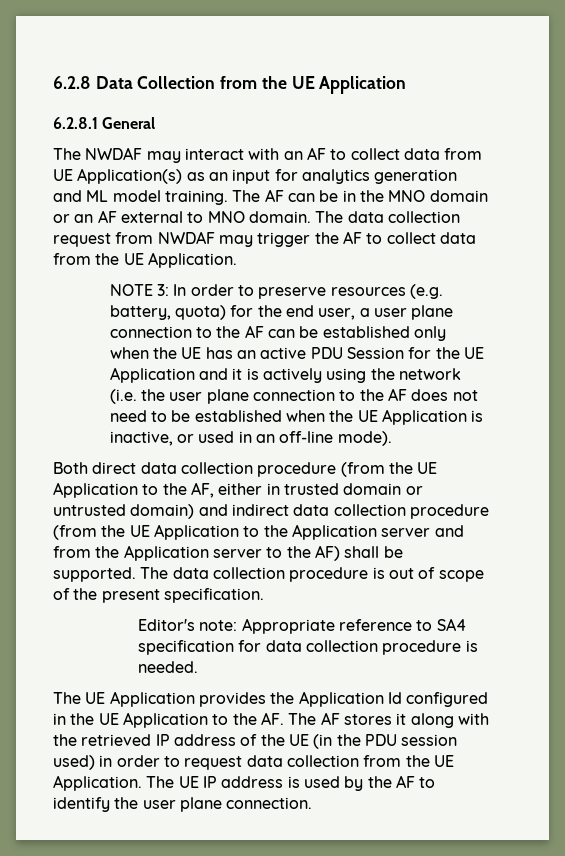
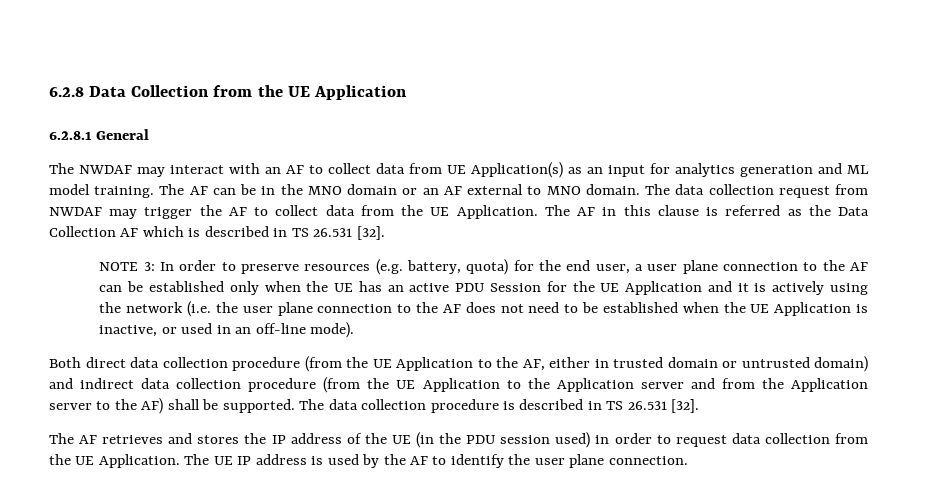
(237, 260) none -> [544,205,869,216] [49,226,385,240] The AF in this clause is referred as the Data Collection AF which is described in TS 26.531 [32].
[388,567,484,582] [53,588,264,603] [138,618,466,634] [138,640,478,655] [138,661,199,673] [53,691,489,707] [53,712,489,728] [53,734,152,746] out of scope of the present specification. // Editor's note: Appropriate reference to SA4 specification for data collection procedure is needed. // The UE Application provides the Application Id configured in the UE Application to the AF. The AF stores it along with the retrieved -> [519,399,700,413] [49,433,267,444] described in TS 26.531 [32]. // The AF retrieves and stores the

